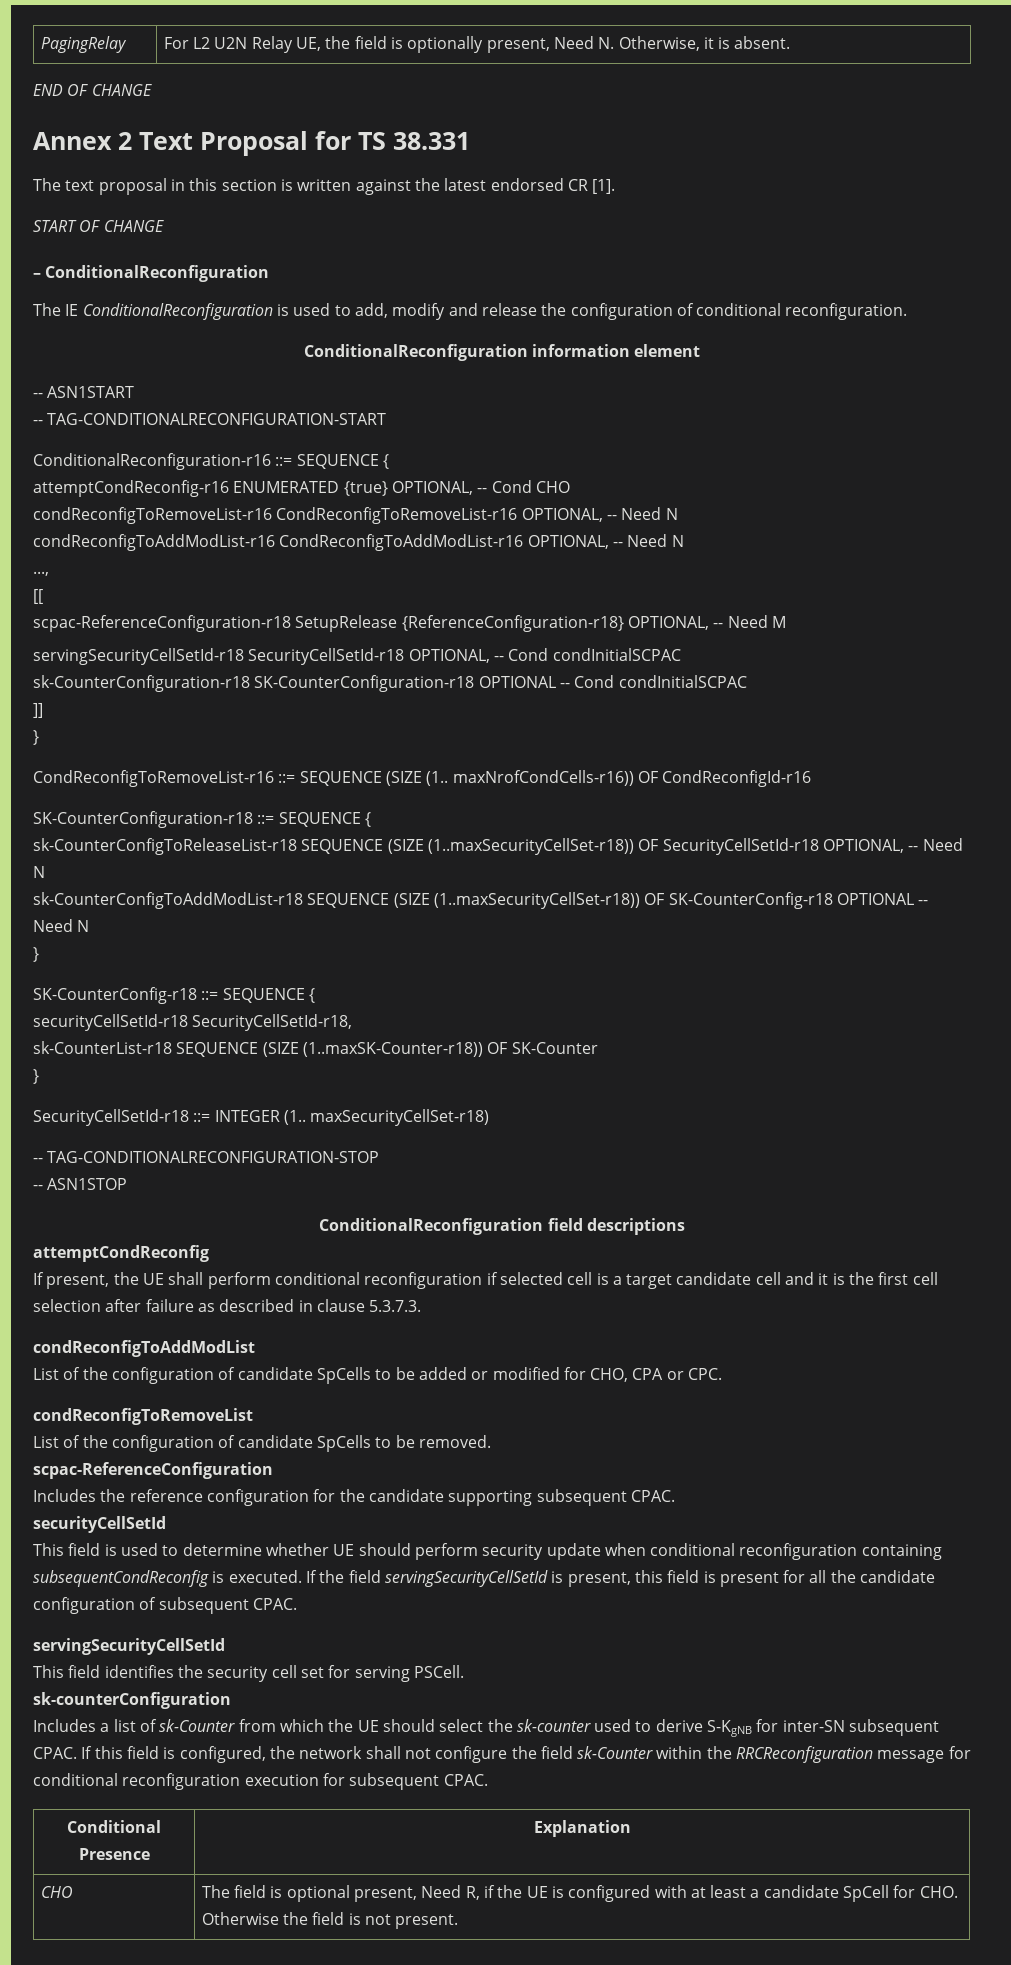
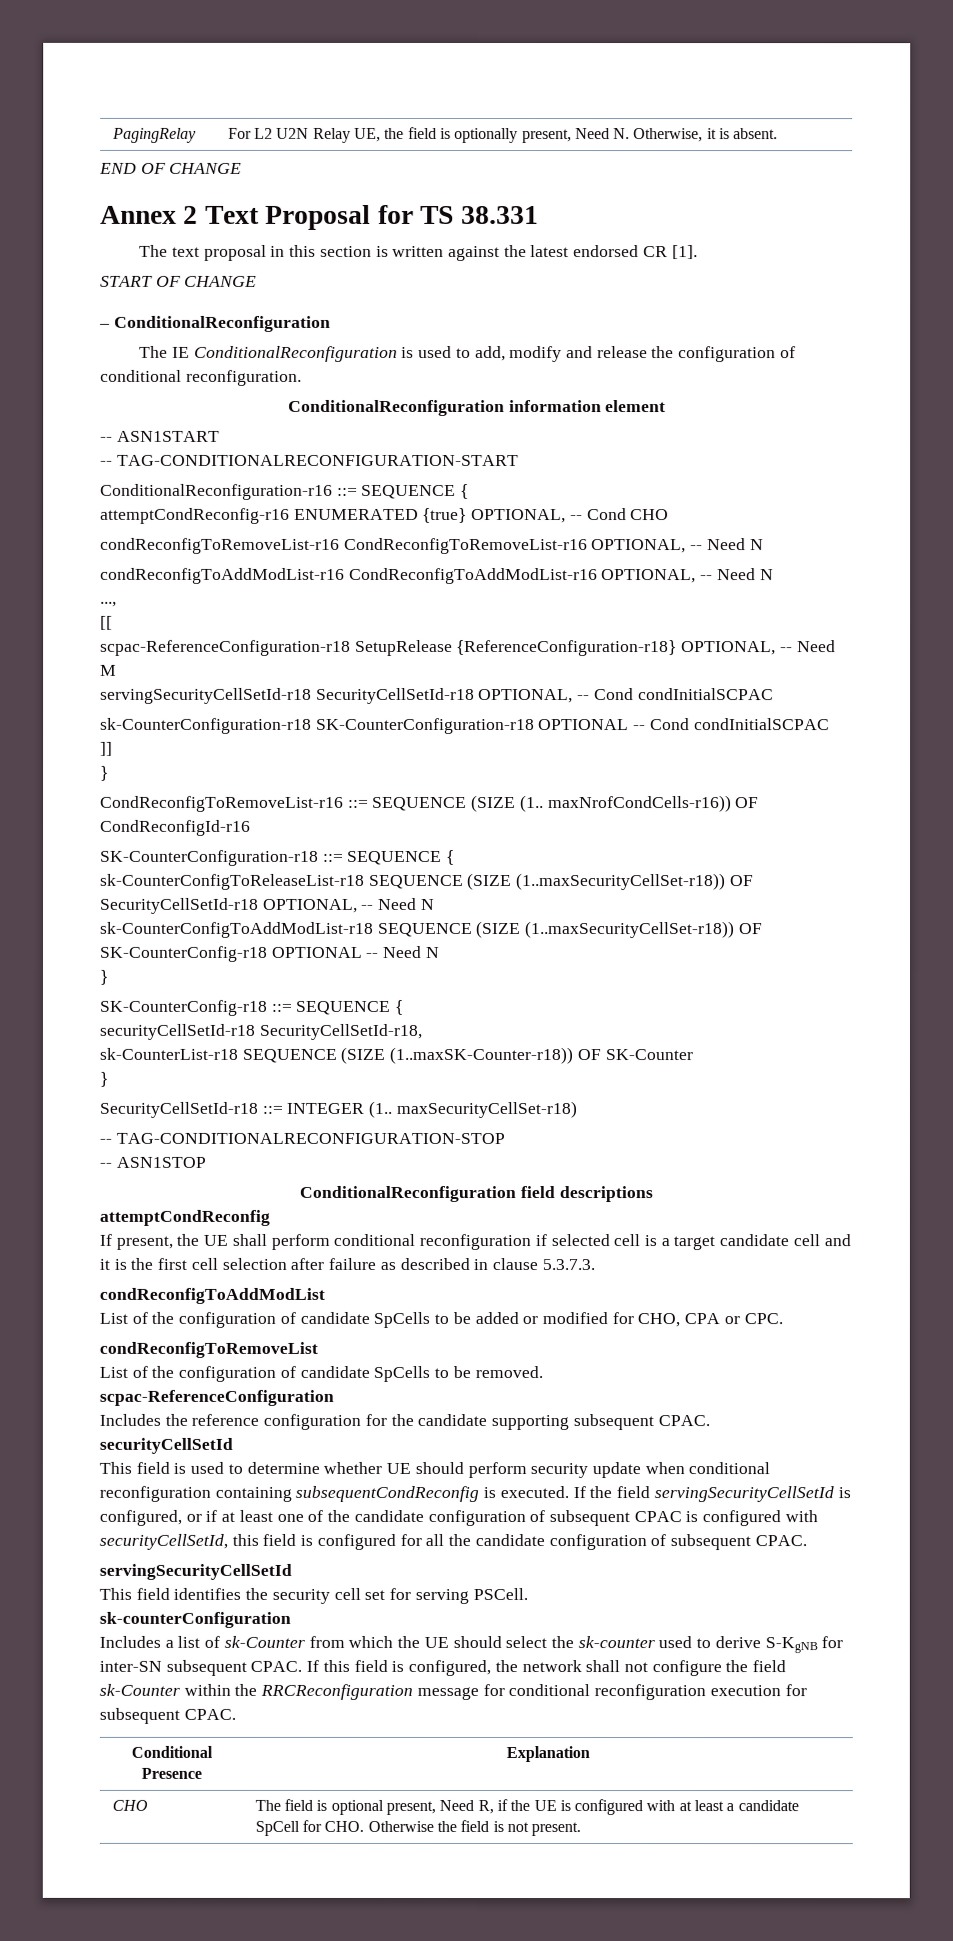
[567,1570,779,1587] present, this field is present -> [99,1509,818,1527] [99,1533,396,1550] configured, or if at least one of the candidate configuration of subsequent CPAC is configured with securityCellSetId, this field is configured

